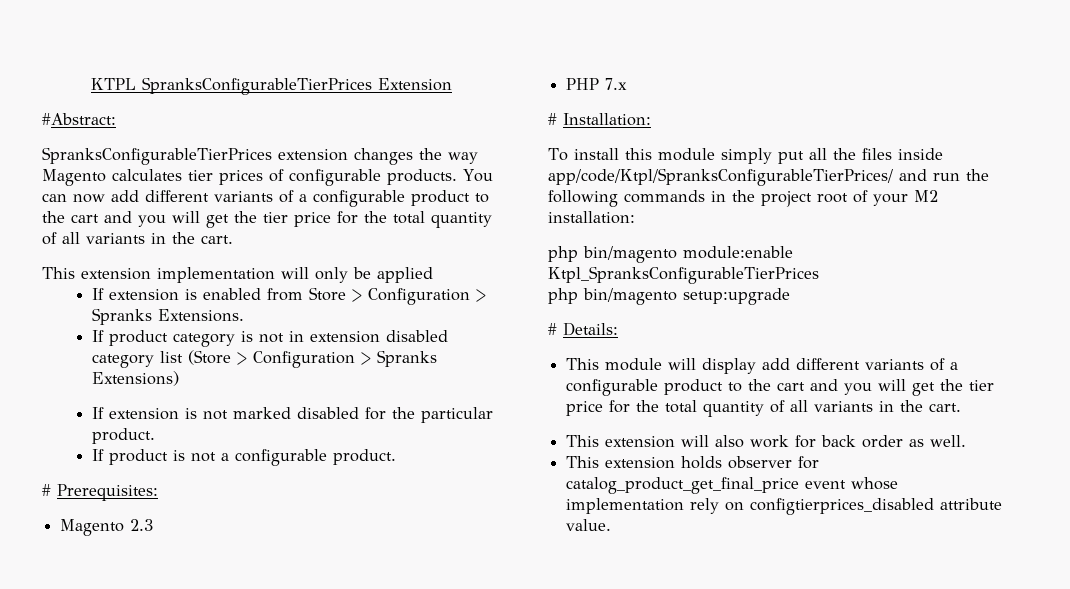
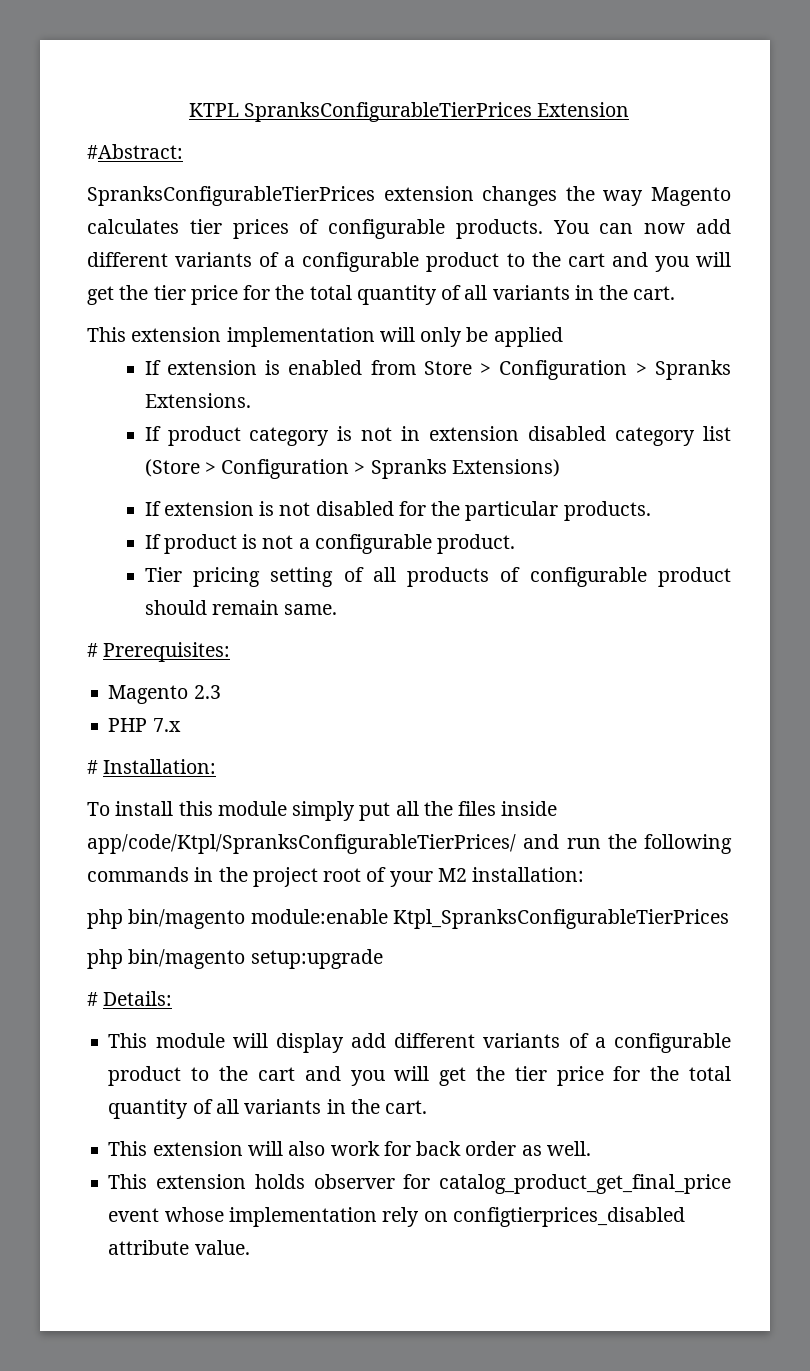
[232,407,291,419] marked -> (311, 509) none
[91,428,155,444] product. -> [563,501,651,521] products.
(396, 457) none -> [144,567,732,587] [144,600,338,615] // Tier pricing setting of all products of configurable product should remain same.

